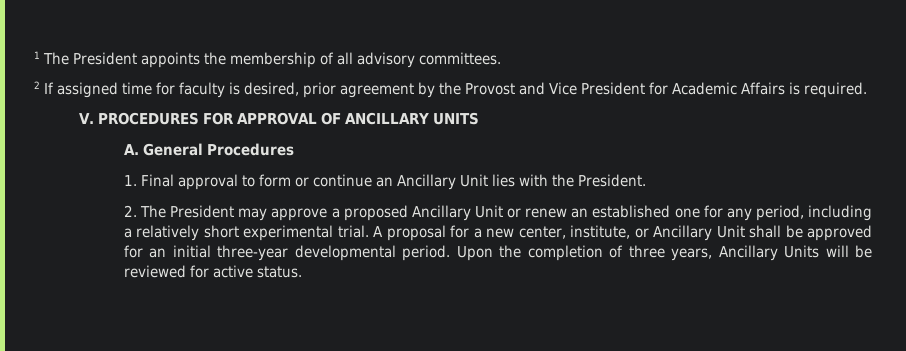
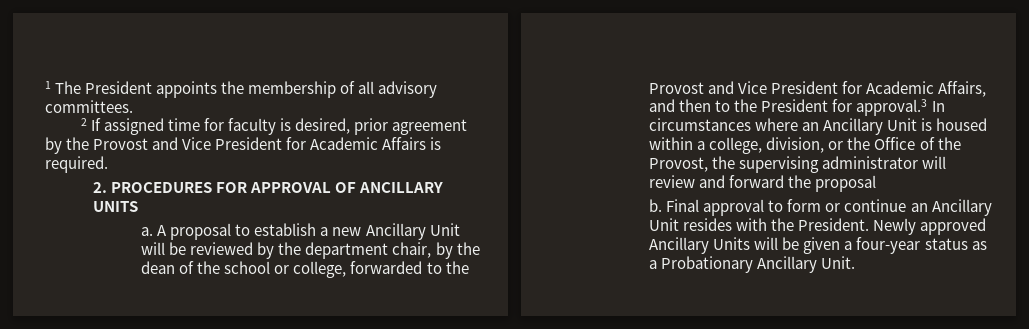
[78,113,94,124] V. -> [93,182,108,193] 2.
[123,143,294,156] [123,175,137,186] A. General Procedures // 1. -> [141,223,460,240] [141,242,480,259] [141,261,469,278] [649,81,987,97] [649,99,945,116] [649,118,988,135] [649,137,961,154] [649,156,947,173] [649,175,877,192] [649,199,663,212] a. A proposal to establish a new Ancillary Unit will be reviewed by the department chair, by the dean of the school or college, forwarded to the Provost and Vice President for Academic Affairs, and then to the President for approval.3 In circumstances where an Ancillary Unit is housed within a college, division, or the Office of the Provost, the supervising administrator will review and forward the proposal // b.
[491,174,515,187] lies -> [683,218,733,231] resides
[123,205,872,221] [123,225,872,241] [123,245,873,261] [123,265,302,278] // 2. The President may approve a proposed Ancillary Unit or renew an established one for any period, including a relatively short experimental trial. A proposal for a new center, institute, or Ancillary Unit shall be approved for an initial three-year developmental period. Upon the completion of three years, Ancillary Units will be reviewed for active status. -> [873,218,987,235] [649,237,987,254] [649,256,856,273] Newly approved Ancillary Units will be given a four-year status as a Probationary Ancillary Unit.

